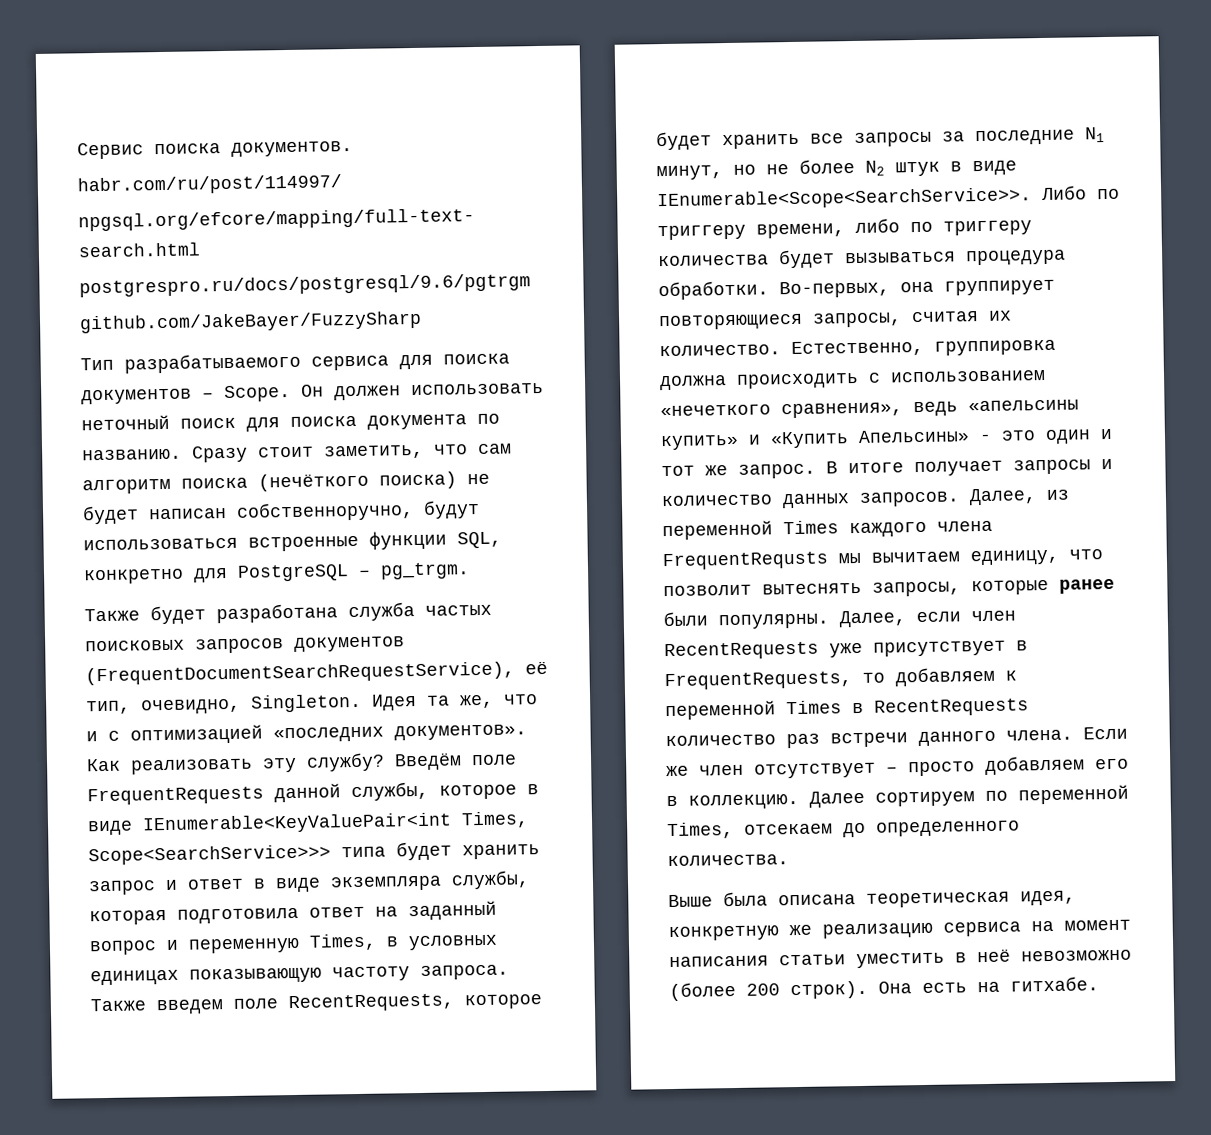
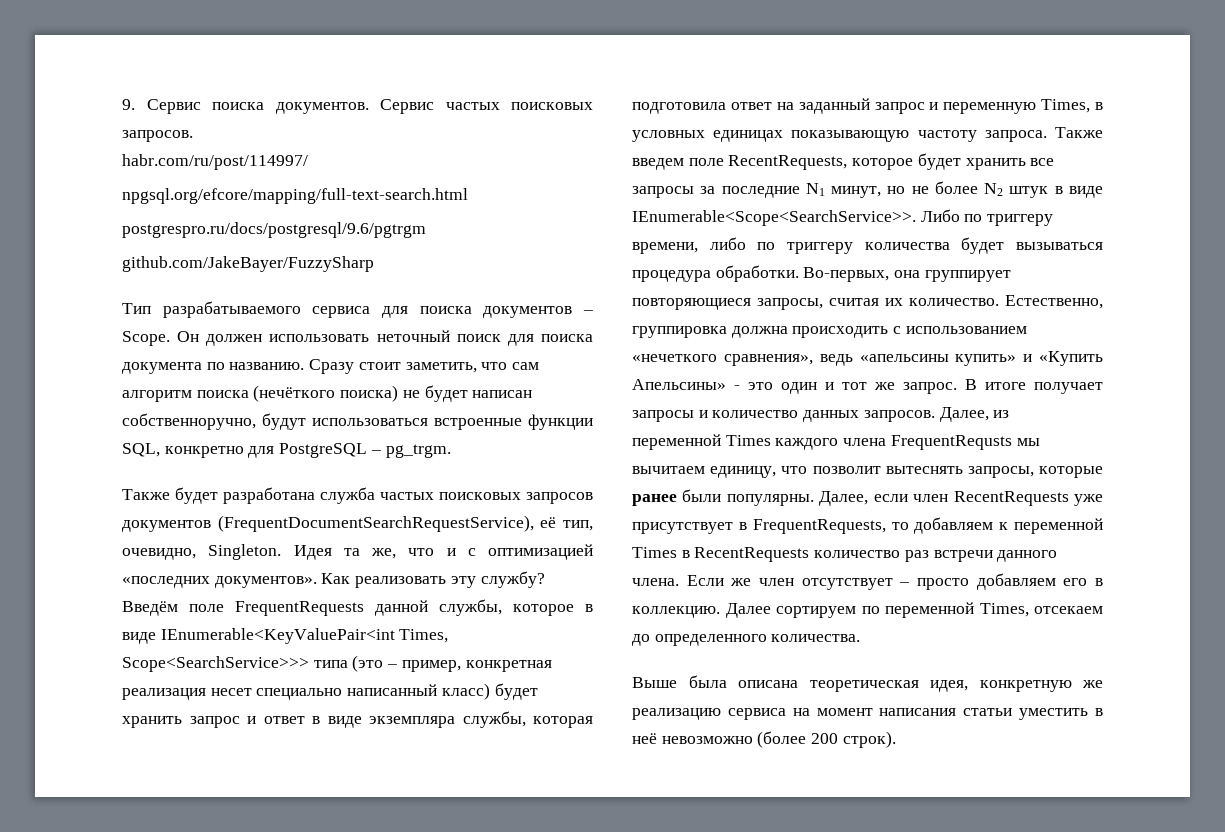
(77, 151) none -> [122,99,135,110] 9.
(353, 148) none -> [380,99,593,114] [122,130,193,142] Сервис частых поисковых запросов.
(386, 852) none -> [352,655,552,672] [122,683,490,700] (это – пример, конкретная реализация несет специально написанный класс)
[89,940,157,956] вопрос -> [874,102,925,114] запрос
[878,976,1099,994] Она есть на гитхабе. -> (896, 739) none

